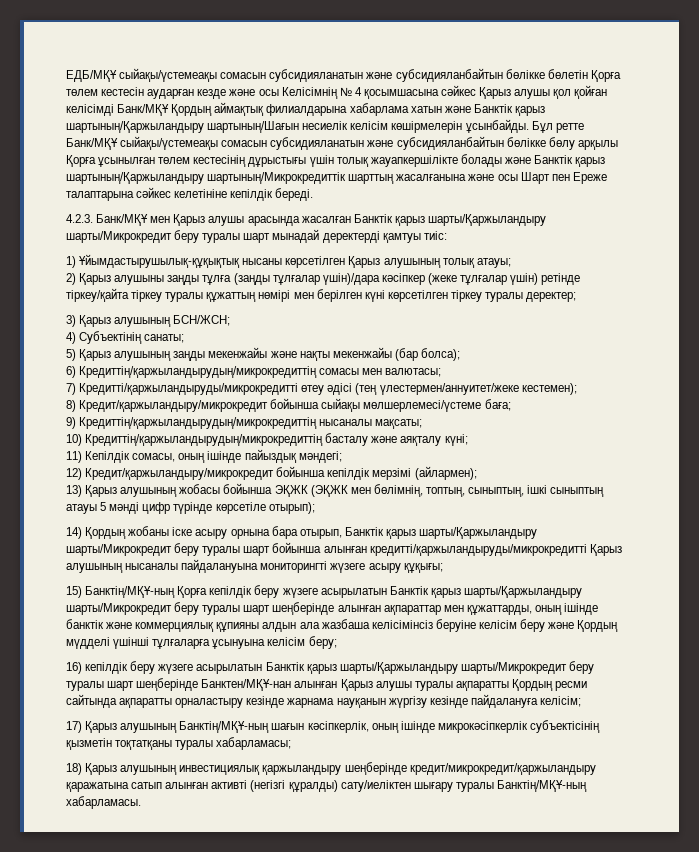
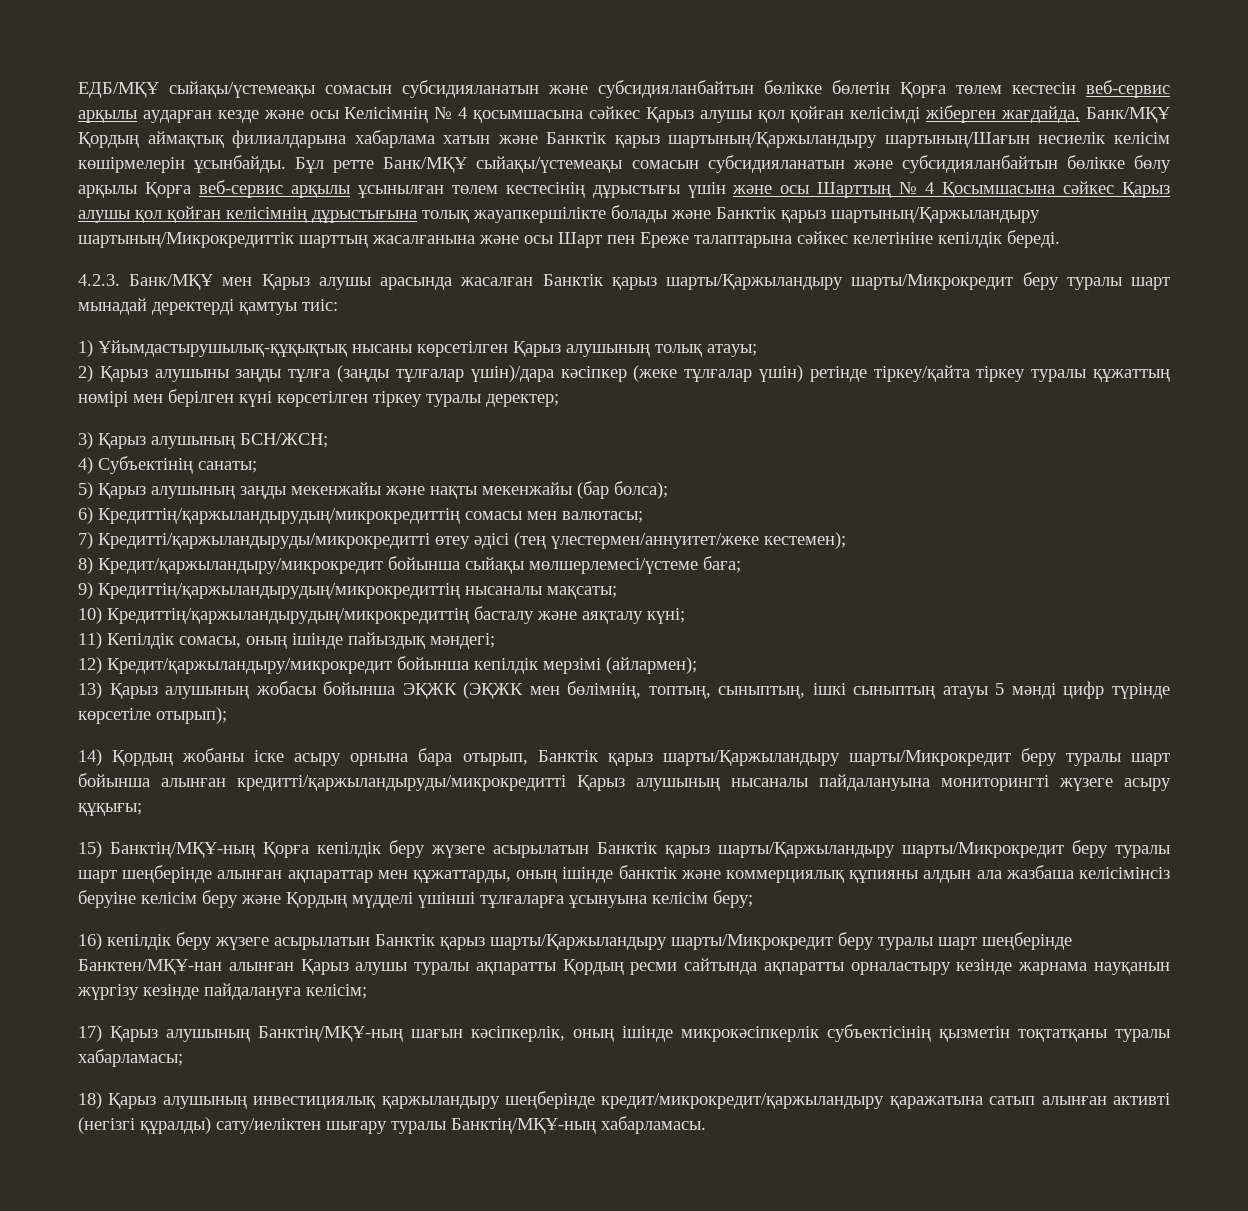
(145, 91) none -> [1086,80,1170,98] [78,110,137,123] веб-сервис арқылы
(114, 110) none -> [925,105,1081,123] жіберген жағдайда,
(96, 161) none -> [198,180,350,198] веб-сервис арқылы
(334, 161) none -> [732,181,1170,198] [78,206,417,223] және осы Шарттың № 4 Қосымшасына сәйкес Қарыз алушы қол қойған келісімнің дұрыстығына

